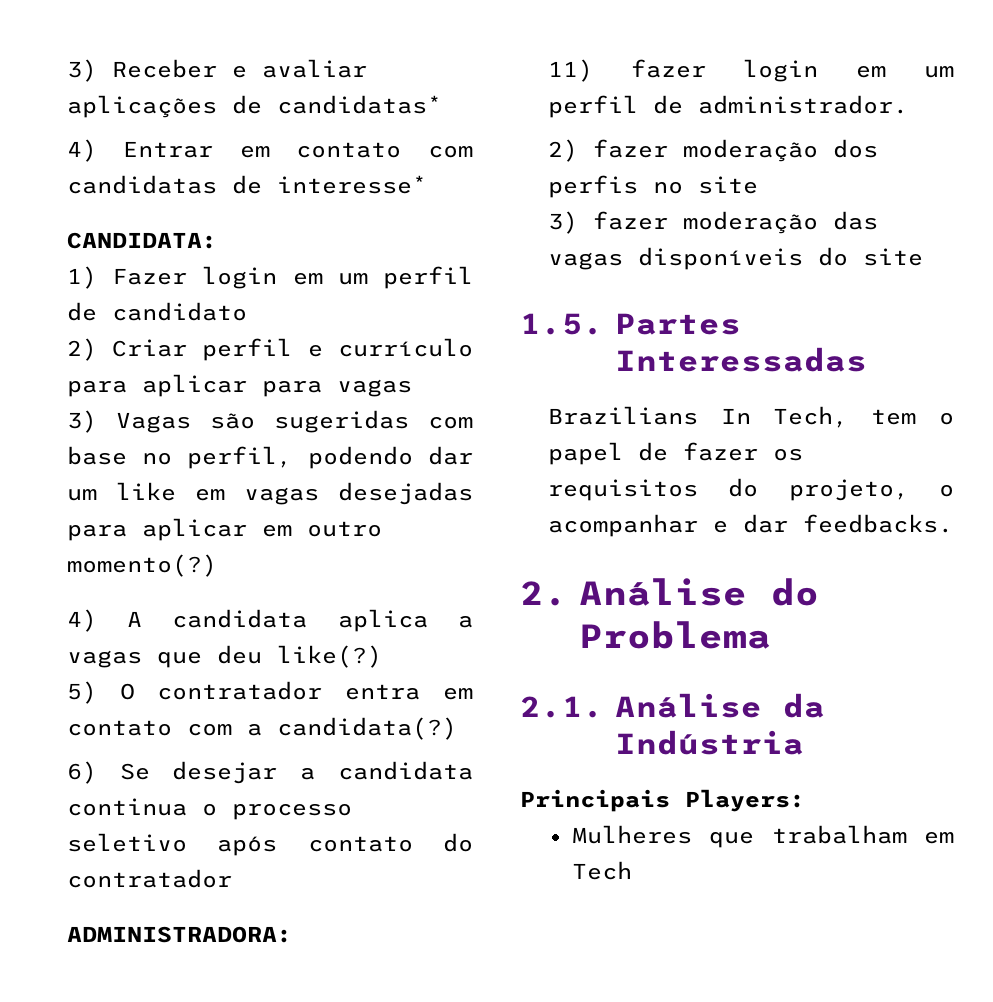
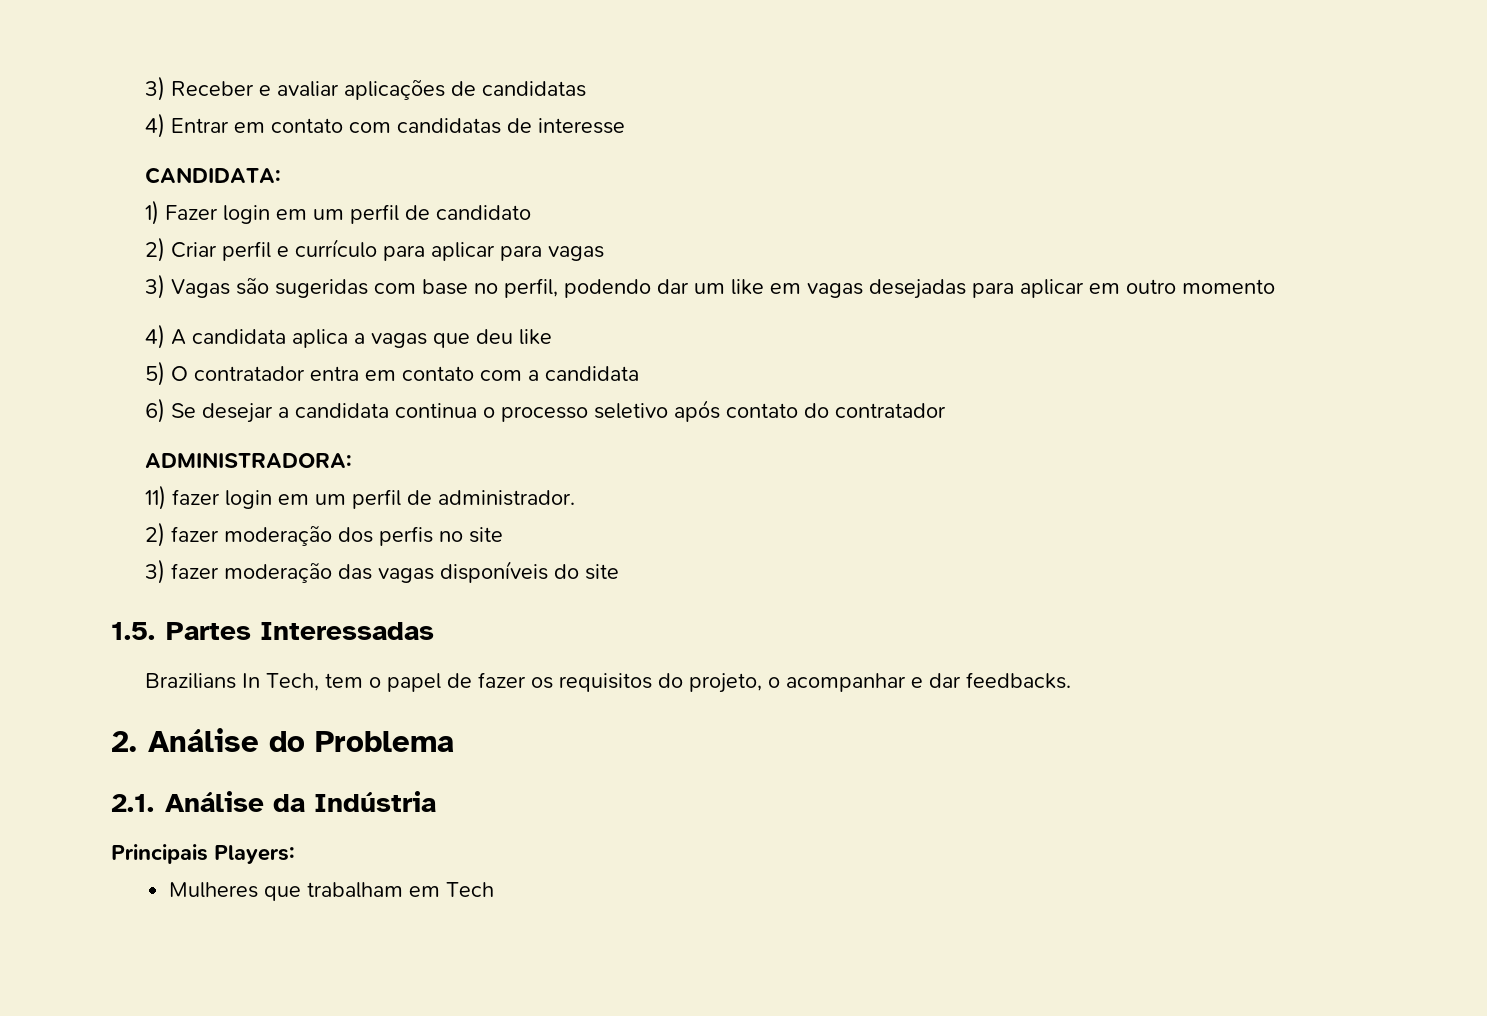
[276,95,442,114] candidatas* -> [481,81,586,97] candidatas
[276,175,427,194] interesse* -> [537,118,625,134] interesse
[66,554,217,577] momento(?) -> [1181,279,1275,294] momento
[276,645,382,668] like(?) -> [518,329,552,345] like
[276,717,457,740] candidata(?) -> [544,366,639,381] candidata

